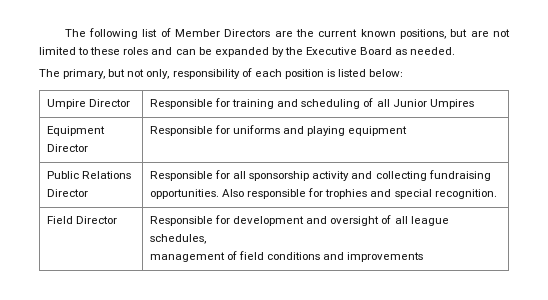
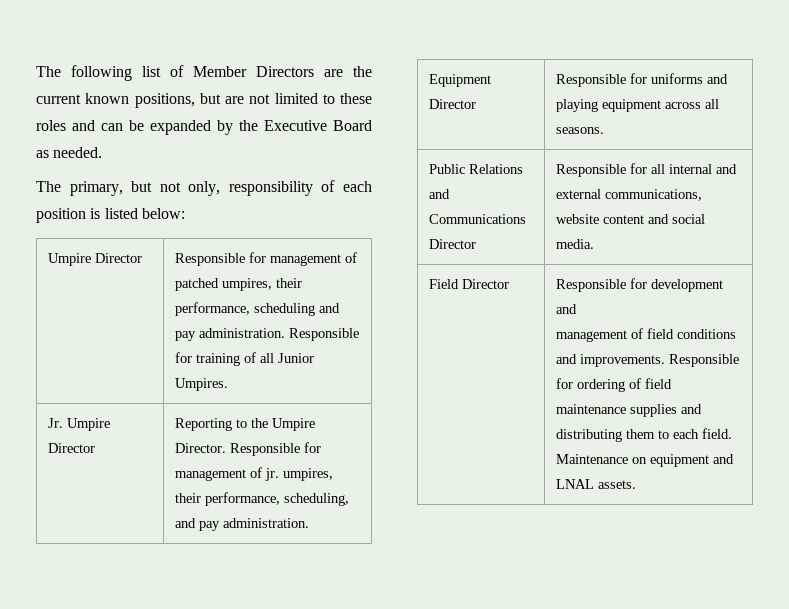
[232,98,474,109] training and scheduling of all Junior Umpires -> [269,252,357,266] [174,278,302,291] [174,302,340,316] [174,328,359,341] [174,352,314,366] [174,378,228,391] [47,418,110,431] [47,443,95,453] [174,418,315,431] [174,442,321,456] [174,467,333,481] [174,492,349,506] [174,518,309,531] management of patched umpires, their performance, scheduling and pay administration. Responsible for training of all Junior Umpires. // Jr. Umpire Director | Reporting to the Umpire Director. Responsible for management of jr. umpires, their performance, scheduling, and pay administration.
(408, 131) none -> [664,99,719,109] [555,127,604,134] across all seasons.
(132, 175) none -> [428,189,450,199] [428,214,526,224] and Communications
[249,170,491,181] [149,188,497,199] sponsorship activity and collecting fundraising opportunities. Also responsible for trophies and special recognition. -> [668,164,737,174] [555,189,702,201] [555,214,705,224] [555,239,594,249] internal and external communications, website content and social media.
[330,215,449,226] [149,234,206,244] oversight of all league schedules, -> (577, 309) none
[347,252,424,262] improvements -> [579,354,739,367] [555,378,672,392] [555,404,702,417] [555,428,732,442] [555,454,734,467] [555,479,636,489] improvements. Responsible for ordering of field maintenance supplies and distributing them to each field. Maintenance on equipment and LNAL assets.

